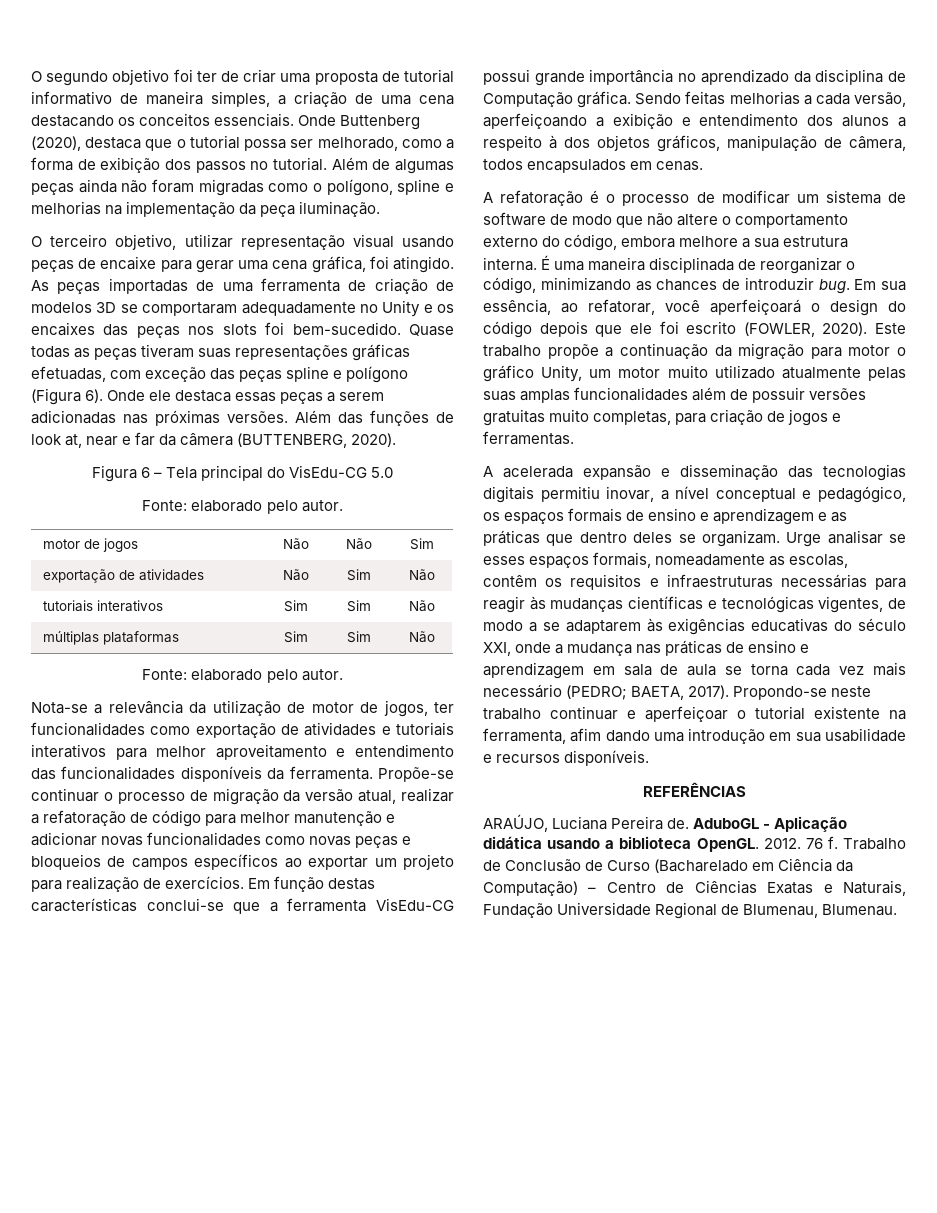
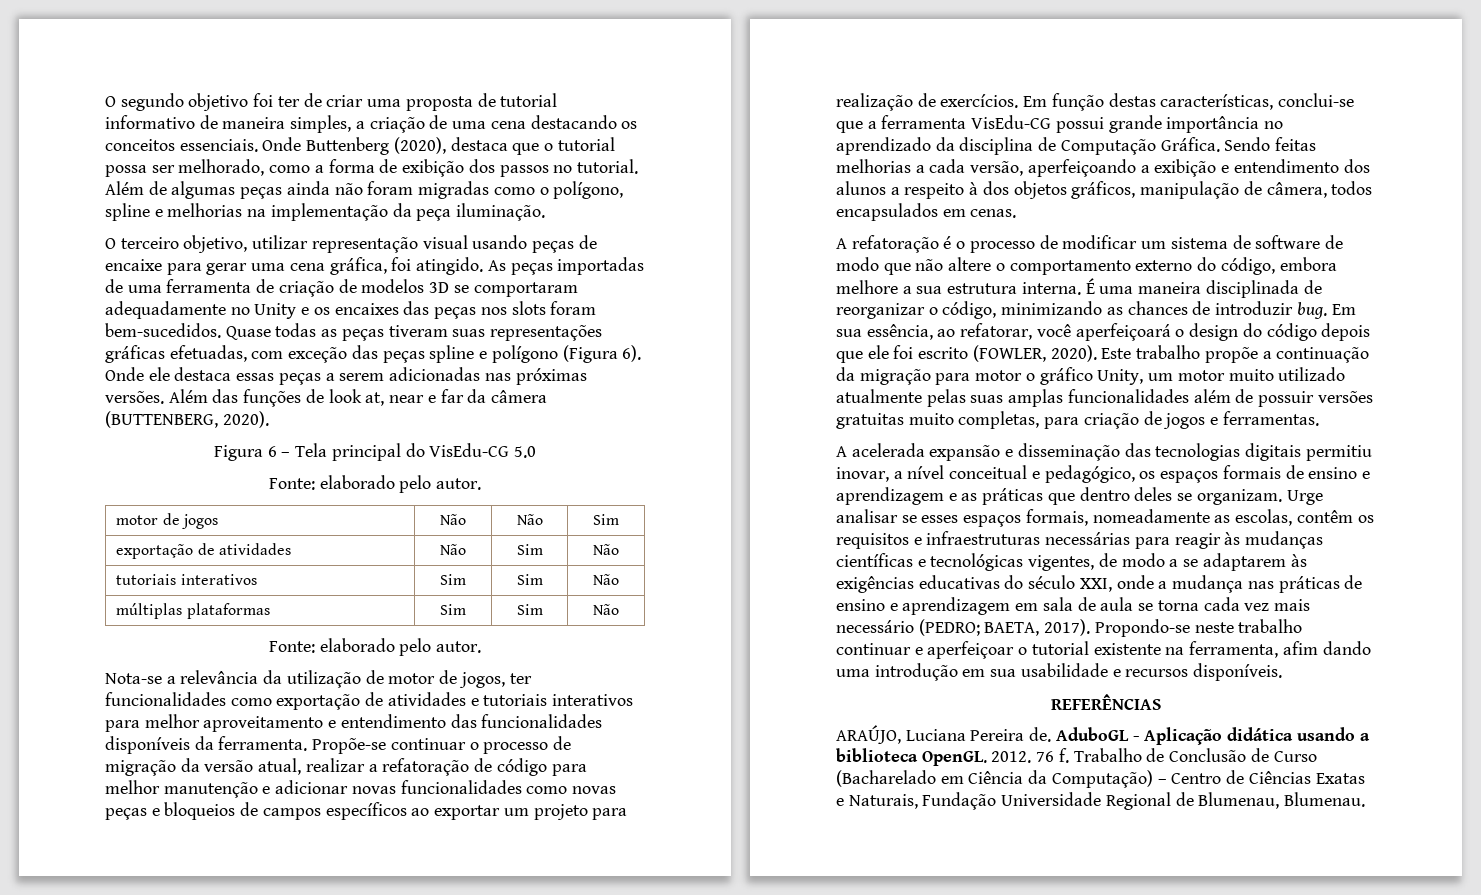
[265,322,401,335] foi bem-sucedido. -> [550,301,597,315] [105,323,221,338] foram bem-sucedidos.
[31,898,137,912] características -> [1160,94,1274,110] características,
[577,91,632,108] gráfica. -> [1160,137,1220,152] Gráfica.
[715,488,796,502] conceptual -> [949,465,1028,479] conceitual

